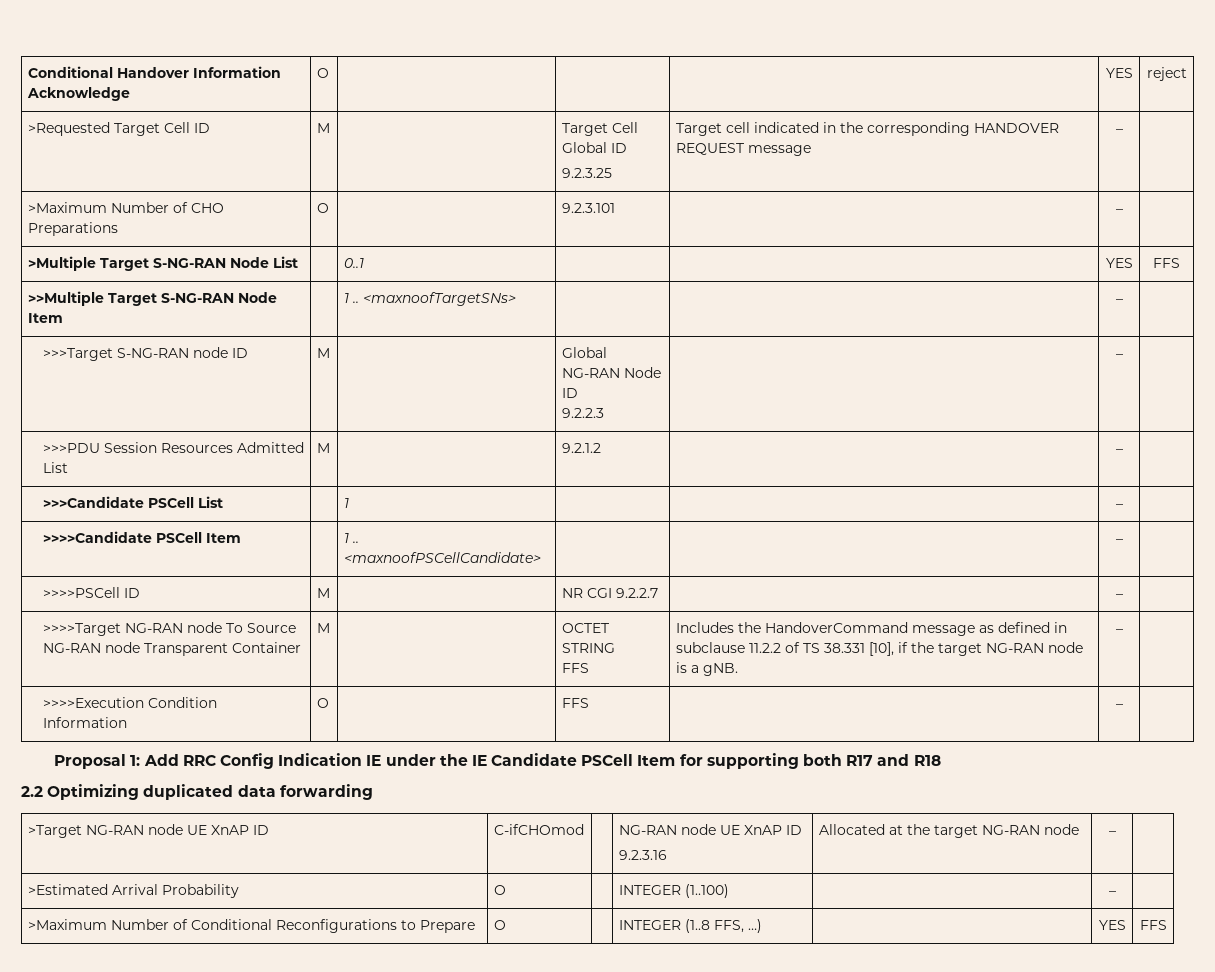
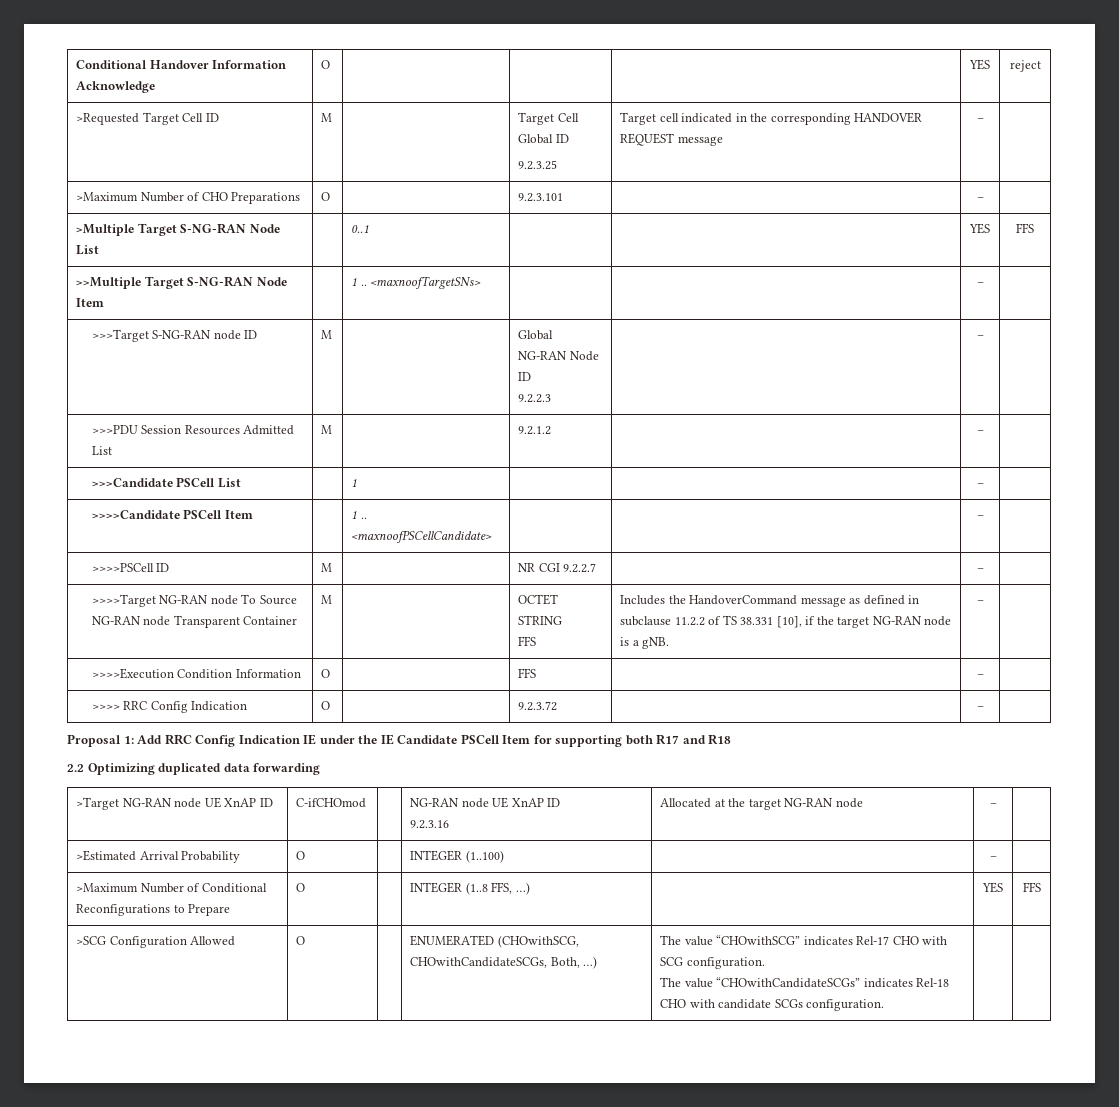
(1123, 706) none -> [91,701,248,713] [321,701,331,710] [518,701,558,711] [976,706,984,710] // >>>> RRC Config Indication | O | | 9.2.3.72 | | – |
(1167, 925) none -> [76,936,236,948] [296,936,306,945] [410,935,579,948] [410,956,598,969] [660,935,948,946] [660,957,765,969] [660,977,950,988] [660,999,885,1011] // >SCG Configuration Allowed | O | | ENUMERATED (CHOwithSCG, CHOwithCandidateSCGs, Both, …) | The value “CHOwithSCG” indicates Rel-17 CHO with SCG configuration. // The value “CHOwithCandidateSCGs” indicates Rel-18 CHO with candidate SCGs configuration. | |

